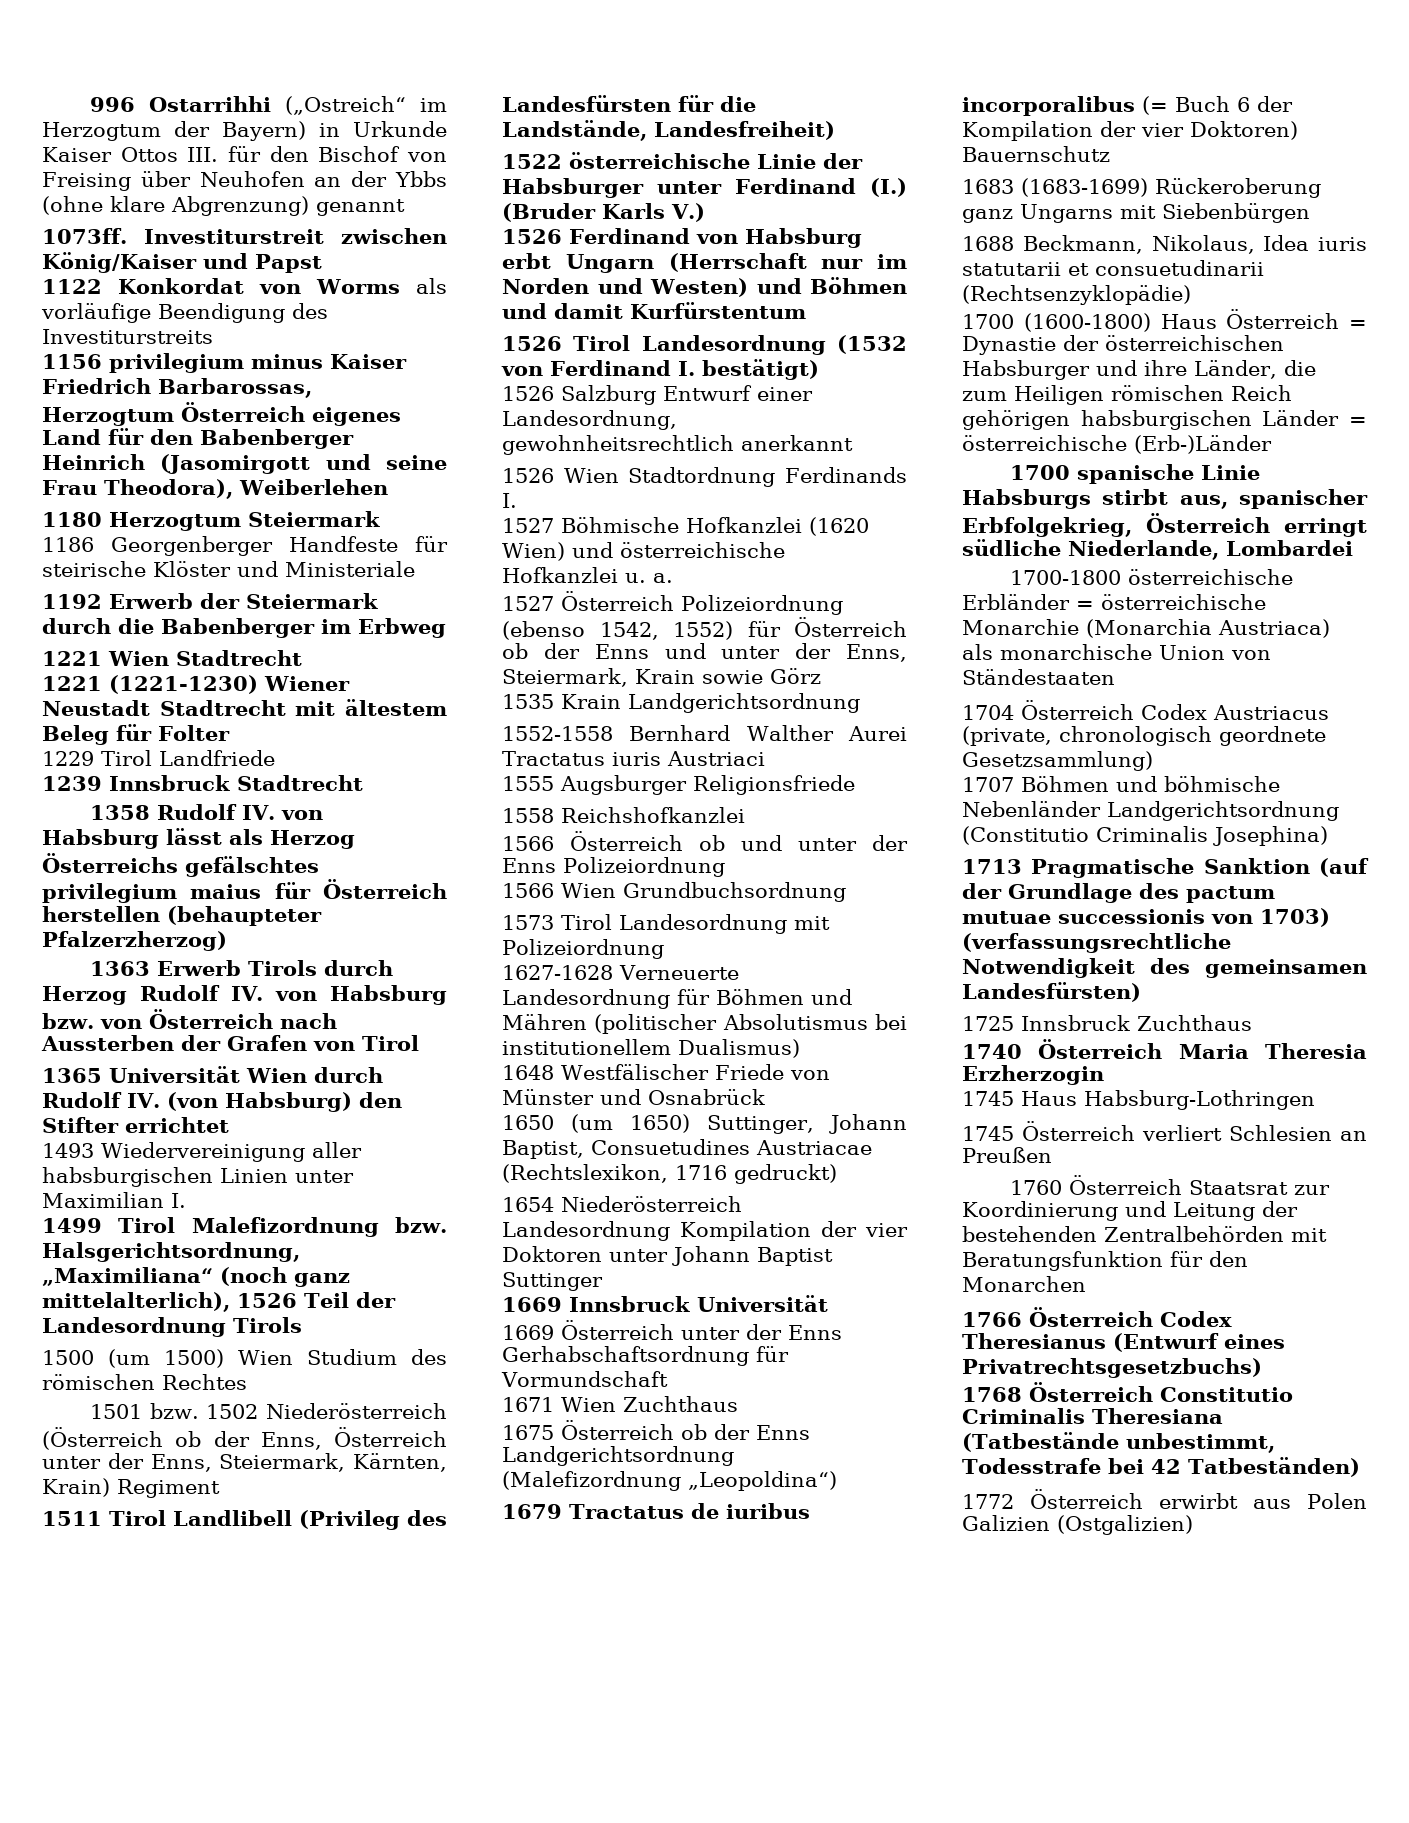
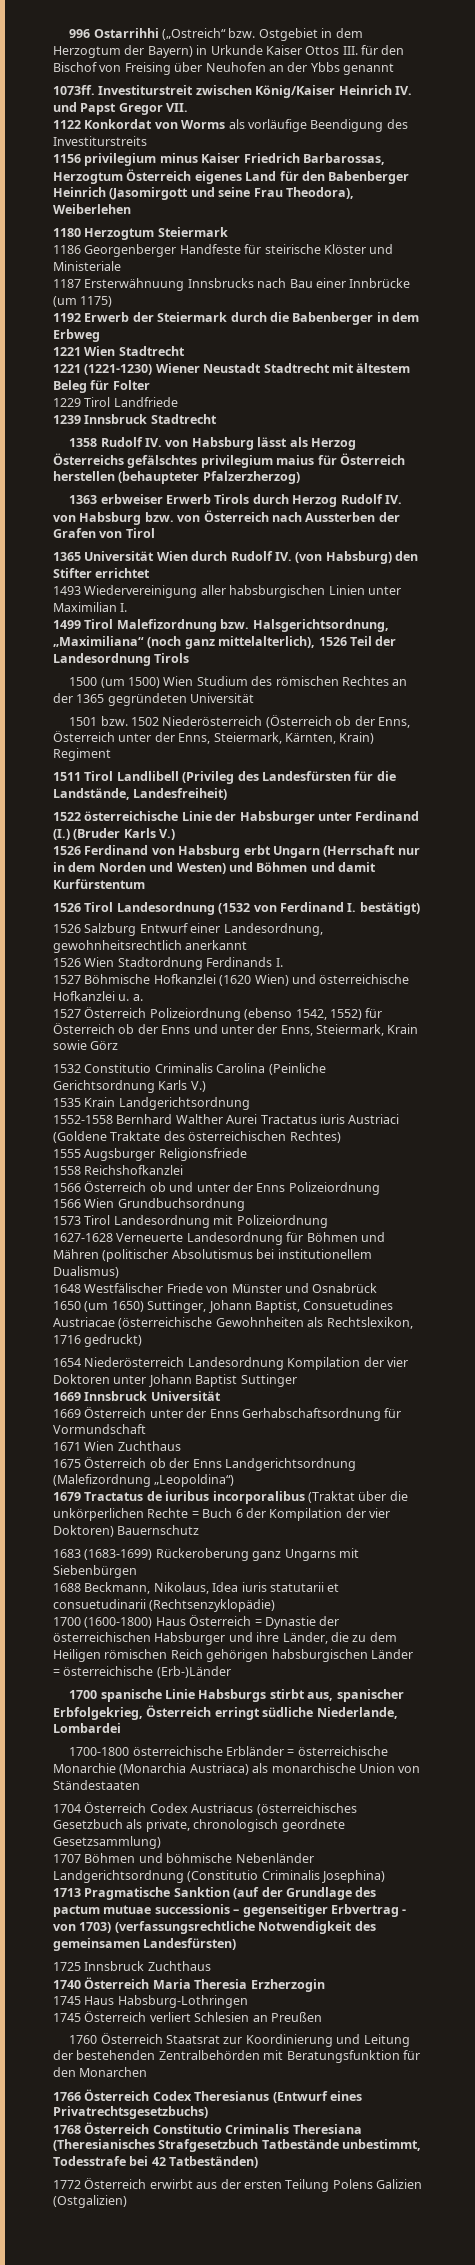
[420,98,447,112] im -> [228,28,363,41] bzw. Ostgebiet in dem
[42,196,309,216] (ohne klare Abgrenzung) -> (340, 67) none
(197, 262) none -> [338,85,412,95] Heinrich IV.
(322, 263) none -> [118,103,189,115] Gregor VII.
(415, 569) none -> [53,278,411,291] [53,296,113,307] // 1187 Ersterwähnuung Innsbrucks nach Bau einer Innbrücke (um 1175)
[321,619,351,634] im -> [376,312,419,322] in dem
(151, 968) none -> [100,494,163,504] erbweiser
(247, 1382) none -> [392,679,408,686] [53,693,255,706] an der 1365 gegründeten Universität
[877,254,907,269] im -> [53,862,96,872] in dem
(821, 676) none -> [53,1063,326,1075] [53,1080,206,1093] // 1532 Constitutio Criminalis Carolina (Peinliche Gerichtsordnung Karls V.)
(765, 758) none -> [53,1131,341,1143] (Goldene Traktate des österreichischen Rechtes)
[502,1164,668,1183] (Rechtslexikon, -> [118,1317,413,1329] (österreichische Gewohnheiten als Rechtslexikon,
[1142,96,1168,115] (= -> [307,1491,408,1503] [53,1508,199,1521] (Traktat über die unkörperlichen Rechte =
[962,391,1007,401] zum -> [352,1632,397,1642] zu dem
[962,726,1052,746] (private, -> [256,1803,357,1815] [53,1819,190,1832] (österreichisches Gesetzbuch als private,
(1205, 916) none -> [233,1904,407,1917] – gegenseitiger Erbvertrag -
[962,1432,1119,1452] (Tatbestände -> [53,2139,339,2152] (Theresianisches Strafgesetzbuch Tatbestände
[1307,1493,1368,1509] Polen -> [220,2179,373,2192] der ersten Teilung Polens

